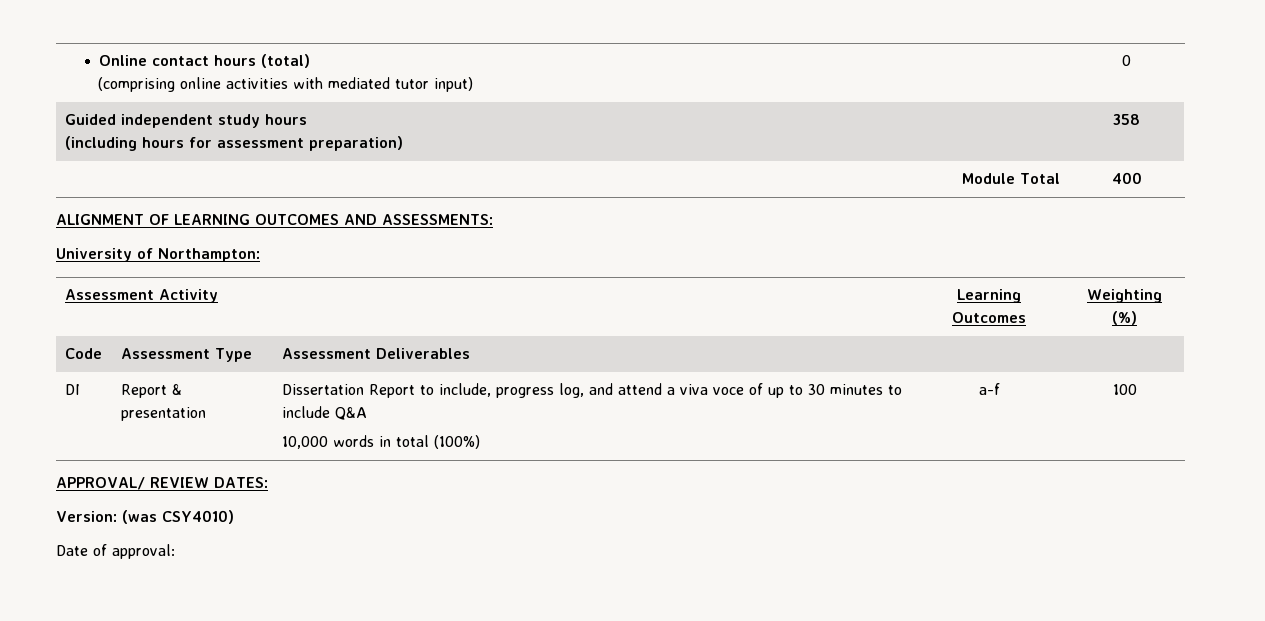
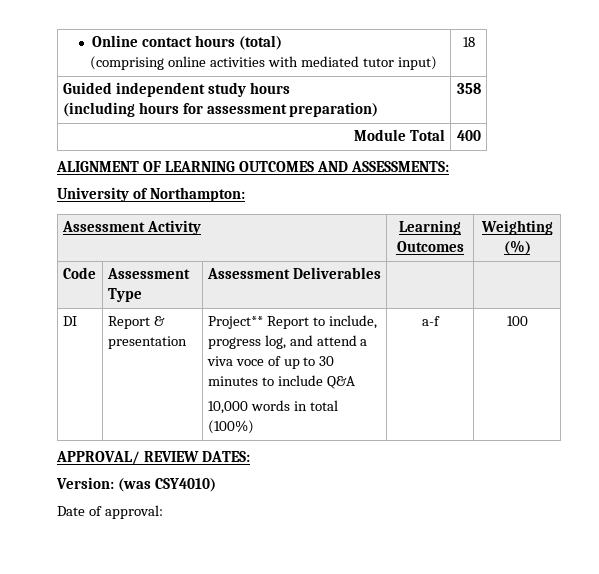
[1122,55,1131,66] 0 -> [462,37,475,47] 18
[282,384,365,395] Dissertation -> [207,316,263,329] Project**

